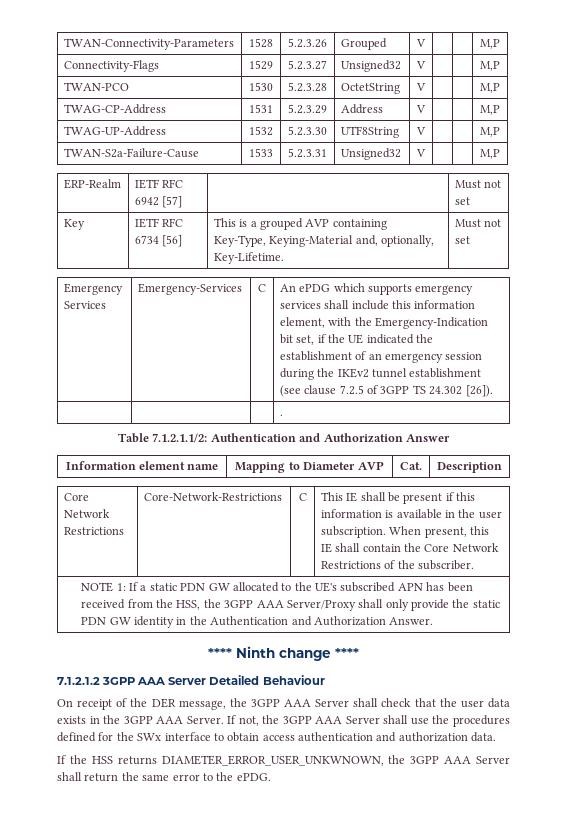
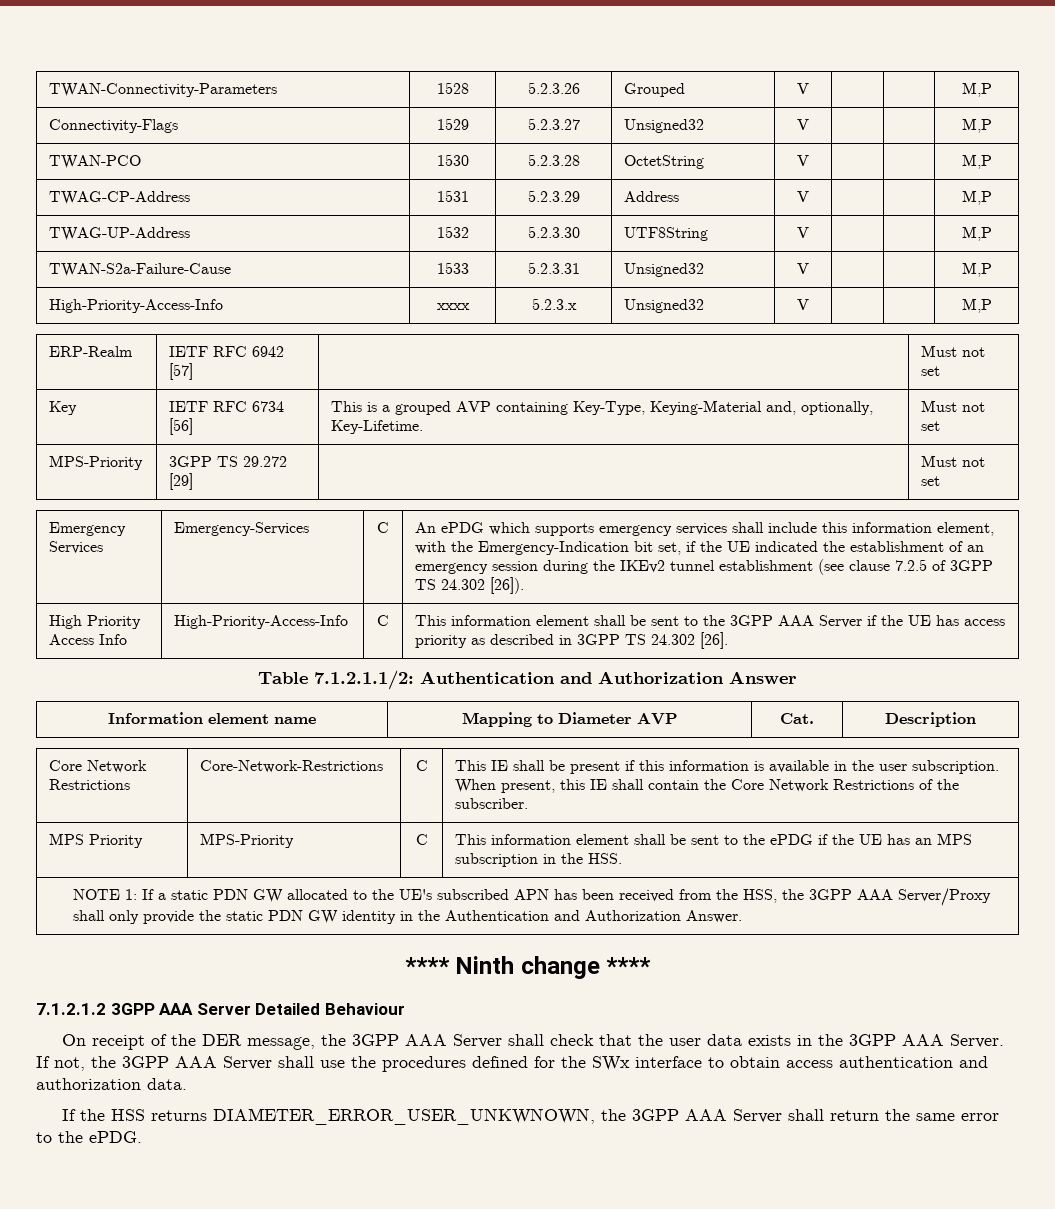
(500, 154) none -> [49,299,224,313] [436,303,470,310] [531,298,577,310] [624,299,705,313] [797,299,809,310] [961,298,992,313] // High-Priority-Access-Info | xxxx | 5.2.3.x | Unsigned32 | V | | | M,P
(470, 240) none -> [49,455,144,470] [169,456,288,467] [169,473,194,490] [921,455,986,467] [921,476,941,486] // MPS-Priority | 3GPP TS 29.272 [29] | | Must not set
[279,414,283,416] | | | . -> [49,615,142,629] [49,634,128,645] [174,615,349,629] [377,615,389,626] [415,615,1006,628] [415,632,729,649] High Priority Access Info | High-Priority-Access-Info | C | This information element shall be sent to the 3GPP AAA Server if the UE has access priority as described in 3GPP TS 24.302 [26].
(475, 565) none -> [49,833,144,848] [200,833,295,848] [415,834,428,845] [455,833,973,845] [455,853,623,867] // MPS Priority | MPS-Priority | C | This information element shall be sent to the ePDG if the UE has an MPS subscription in the HSS.

